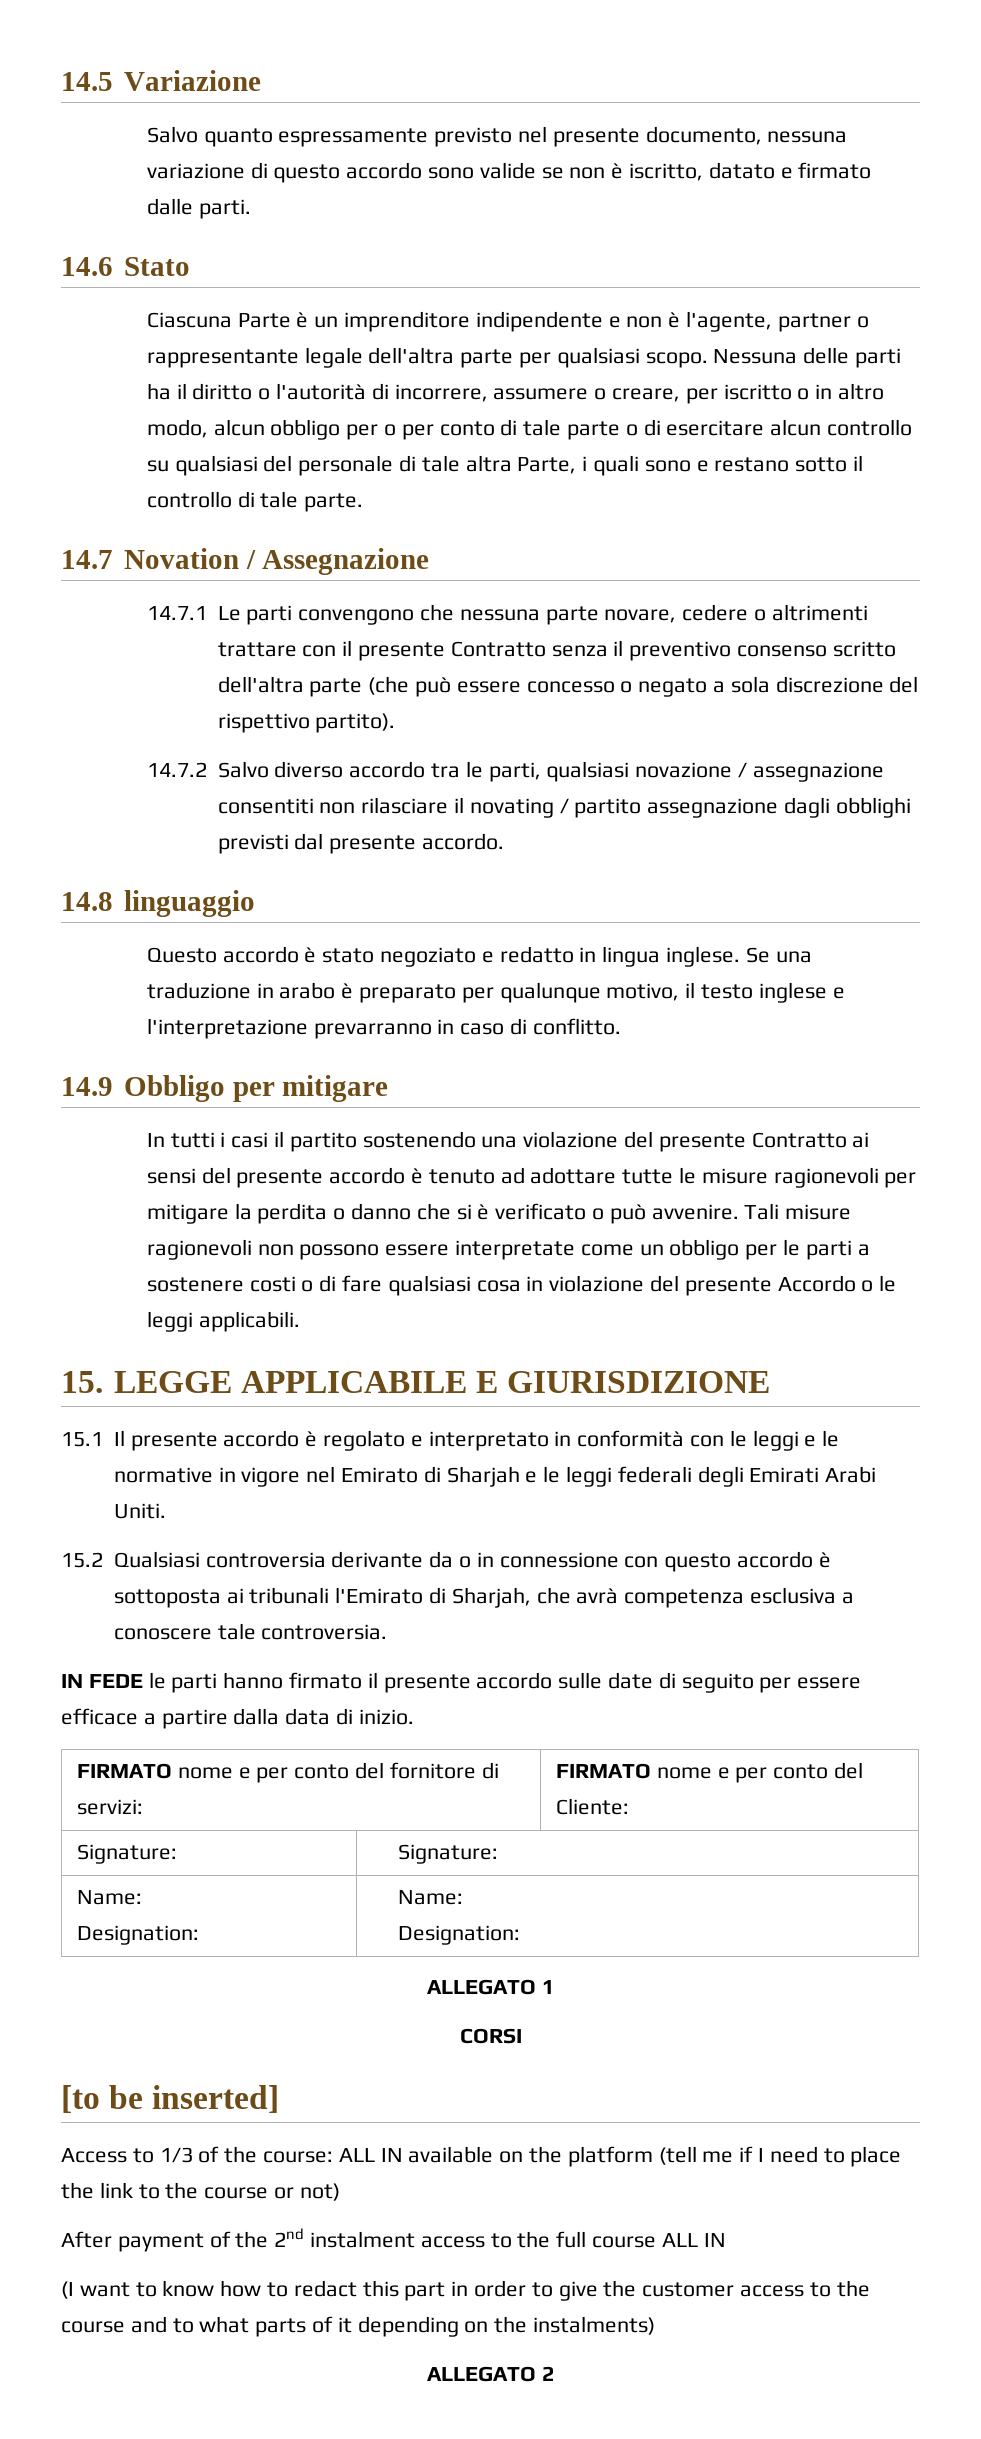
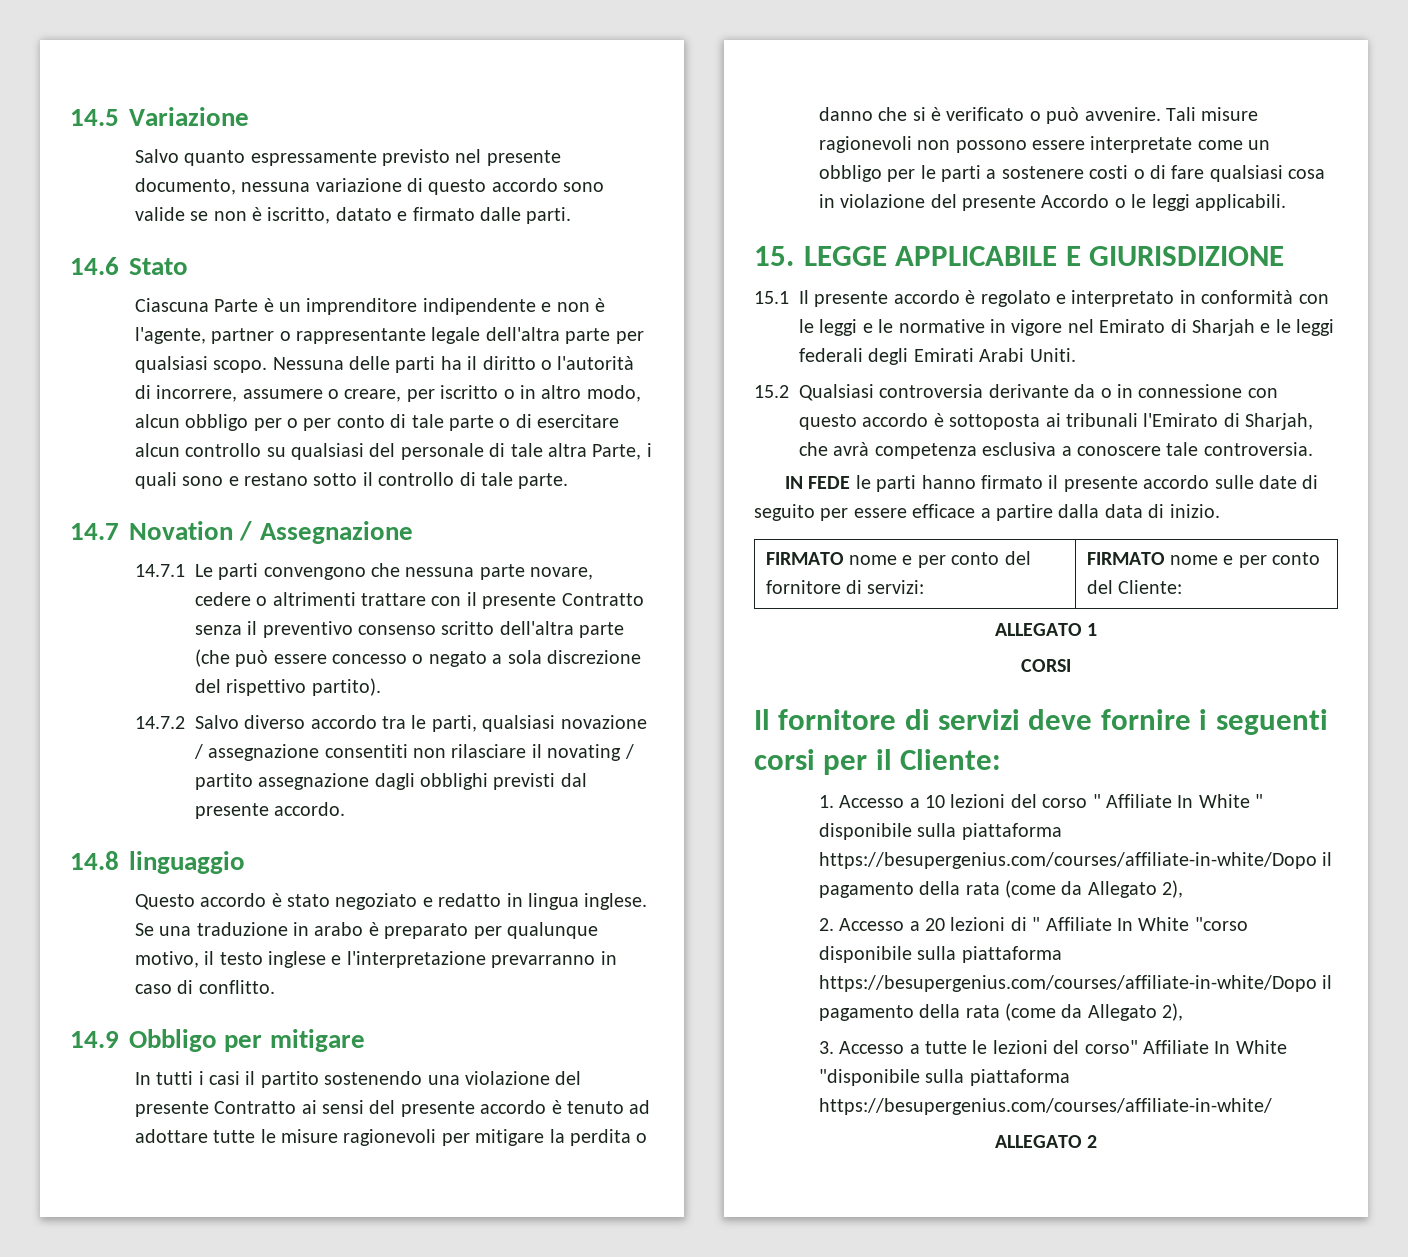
[77,1844,178,1864] [397,1844,498,1864] [77,1890,143,1905] [77,1925,200,1945] [397,1890,463,1905] [397,1925,520,1945] [427,1979,554,1995] [459,2028,522,2044] [61,2085,280,2113] [61,2146,902,2167] [61,2182,340,2201] [61,2228,726,2252] [61,2280,870,2301] [61,2316,656,2337] // Signature: | Signature: // Name: // Designation: | Name: // Designation: // ALLEGATO 1 // CORSI // [to be inserted] // Access to 1/3 of the course: ALL IN available on the platform (tell me if I need to place the link to the course or not) // After payment of the 2nd instalment access to the full course ALL IN // (I want to know how to redact this part in order to give the customer access to the course and to what parts of it depending on the instalments) -> [994,623,1098,636] [1021,659,1071,672] [754,709,1328,735] [754,749,1002,775] [818,794,1264,808] [818,823,1062,840] [818,852,1333,869] [818,880,1184,898] [818,917,1248,931] [818,946,1062,963] [818,975,1333,992] [818,1003,1184,1021] [818,1040,1287,1054] [818,1069,1070,1086] [818,1098,1272,1115] // ALLEGATO 1 // CORSI // Il fornitore di servizi deve fornire i seguenti corsi per il Cliente: // 1. Accesso a 10 lezioni del corso " Affiliate In White " disponibile sulla piattaforma https://besupergenius.com/courses/affiliate-in-white/Dopo il pagamento della rata (come da Allegato 2), // 2. Accesso a 20 lezioni di " Affiliate In White "corso disponibile sulla piattaforma https://besupergenius.com/courses/affiliate-in-white/Dopo il pagamento della rata (come da Allegato 2), // 3. Accesso a tutte le lezioni del corso" Affiliate In White "disponibile sulla piattaforma https://besupergenius.com/courses/affiliate-in-white/

